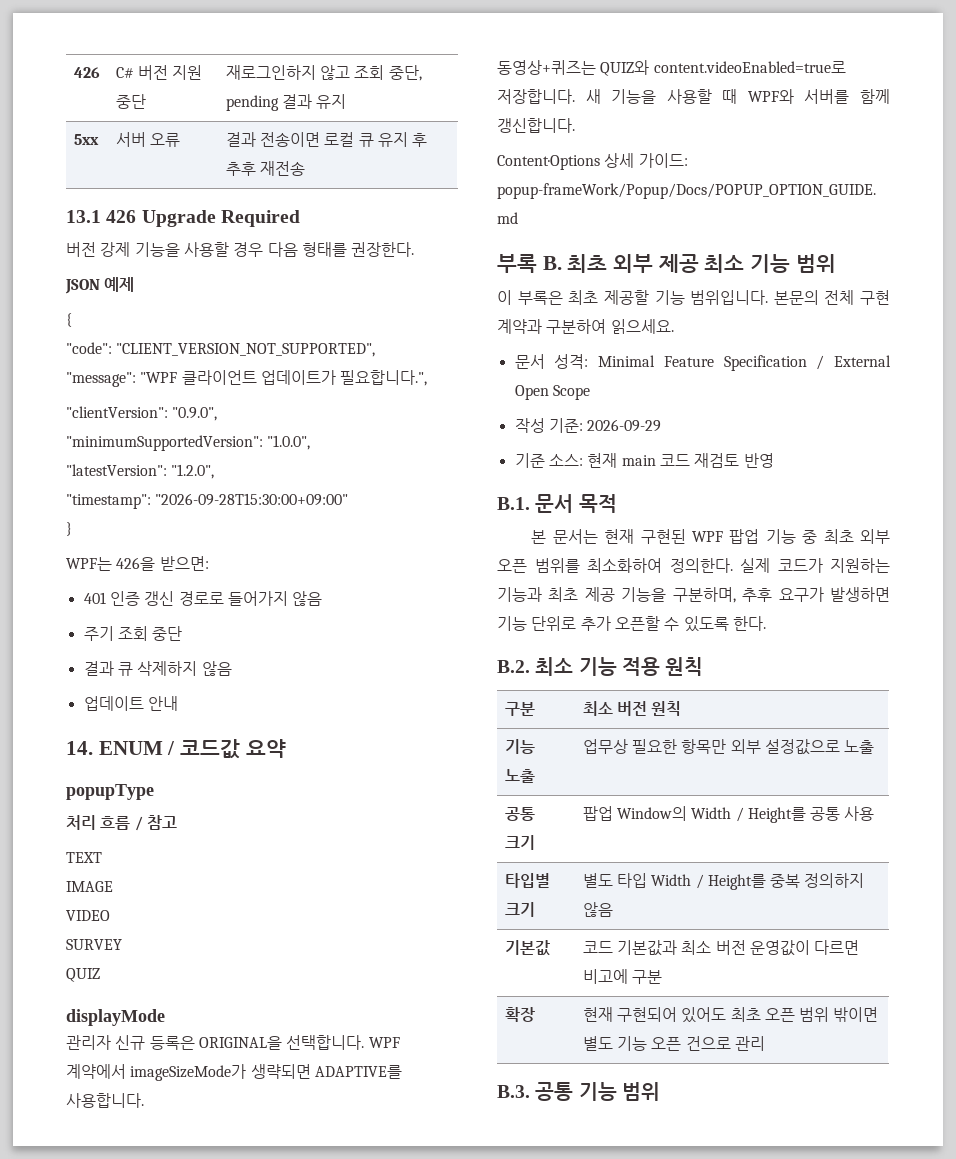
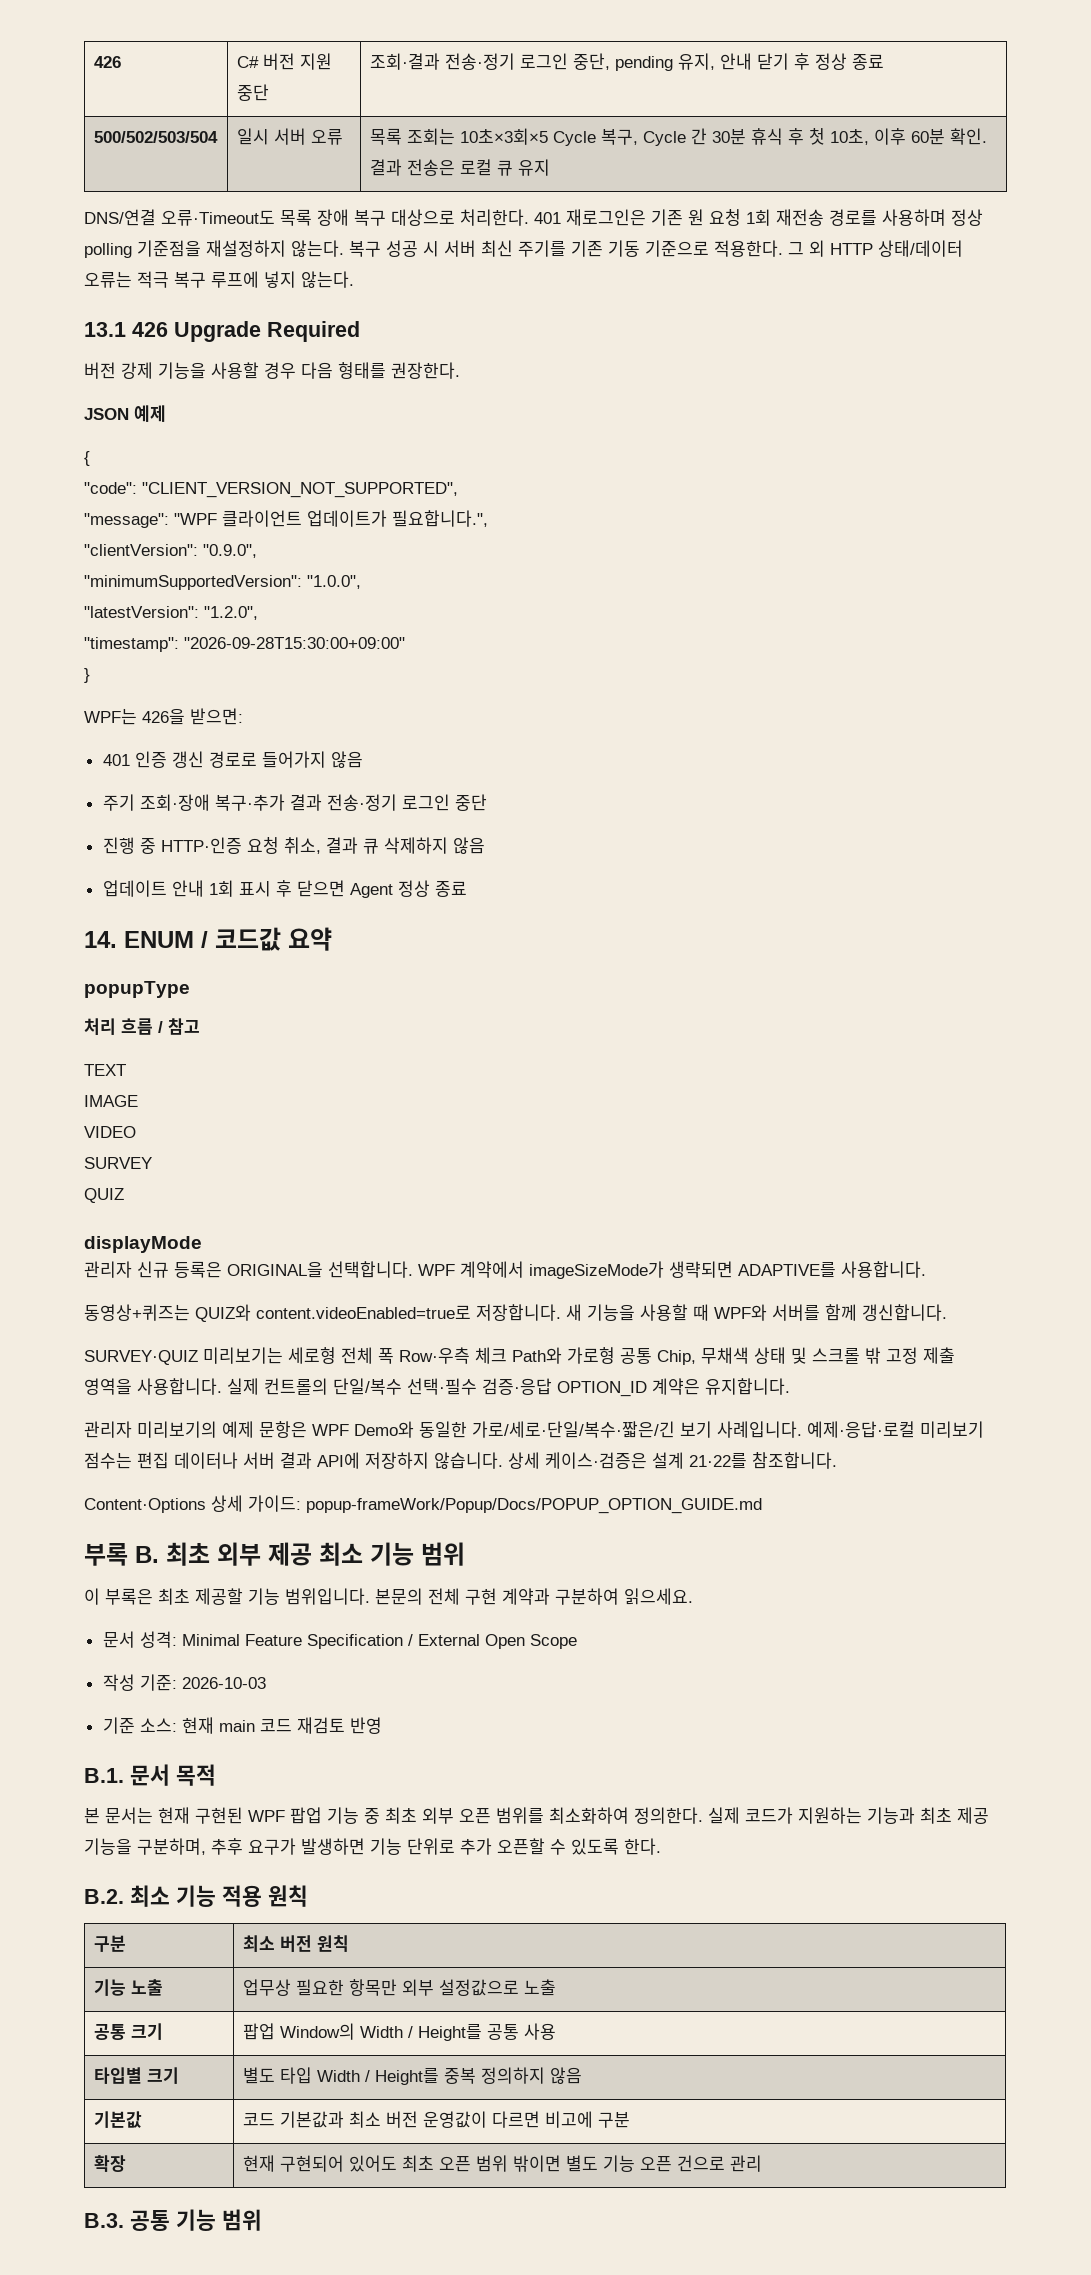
[225,65,422,81] [225,94,347,111] [73,134,99,145] [115,132,180,147] [225,132,428,147] [225,161,305,176] 재로그인하지 않고 조회 중단, pending 결과 유지 // 5xx | 서버 오류 | 결과 전송이면 로컬 큐 유지 후 추후 재전송 -> [369,53,884,71] [93,131,218,143] [236,128,343,145] [369,128,987,146] [369,159,550,176] [84,209,983,226] [84,240,963,258] [84,271,354,288] 조회·결과 전송·정기 로그인 중단, pending 유지, 안내 닫기 후 정상 종료 // 500/502/503/504 | 일시 서버 오류 | 목록 조회는 10초×3회×5 Cycle 복구, Cycle 간 30분 휴식 후 첫 10초, 이후 60분 확인. 결과 전송은 로컬 큐 유지 // DNS/연결 오류·Timeout도 목록 장애 복구 대상으로 처리한다. 401 재로그인은 기존 원 요청 1회 재전송 경로를 사용하며 정상 polling 기준점을 재설정하지 않는다. 복구 성공 시 서버 최신 주기를 기존 기동 기준으로 적용한다. 그 외 HTTP 상태/데이터 오류는 적극 복구 루프에 넣지 않는다.
[117,626,183,641] 조회 중단 // -> [139,794,487,811] [102,837,321,854] 조회·장애 복구·추가 결과 전송·정기 로그인 중단 // 진행 중 HTTP·인증 요청 취소,
(178, 703) none -> [208,880,467,898] 1회 표시 후 닫으면 Agent 정상 종료
(575, 125) none -> [84,1347,955,1365] [84,1378,790,1397] [84,1421,984,1438] [84,1452,837,1469] // SURVEY·QUIZ 미리보기는 세로형 전체 폭 Row·우측 체크 Path와 가로형 공통 Chip, 무채색 상태 및 스크롤 밖 고정 제출 영역을 사용합니다. 실제 컨트롤의 단일/복수 선택·필수 검증·응답 OPTION_ID 계약은 유지합니다. // 관리자 미리보기의 예제 문항은 WPF Demo와 동일한 가로/세로·단일/복수·짧은/긴 보기 사례입니다. 예제·응답·로컬 미리보기 점수는 편집 데이터나 서버 결과 API에 저장하지 않습니다. 상세 케이스·검증은 설계 21·22를 참조합니다.
[587,419,662,432] 2026-09-29 -> [181,1677,266,1689] 2026-10-03

